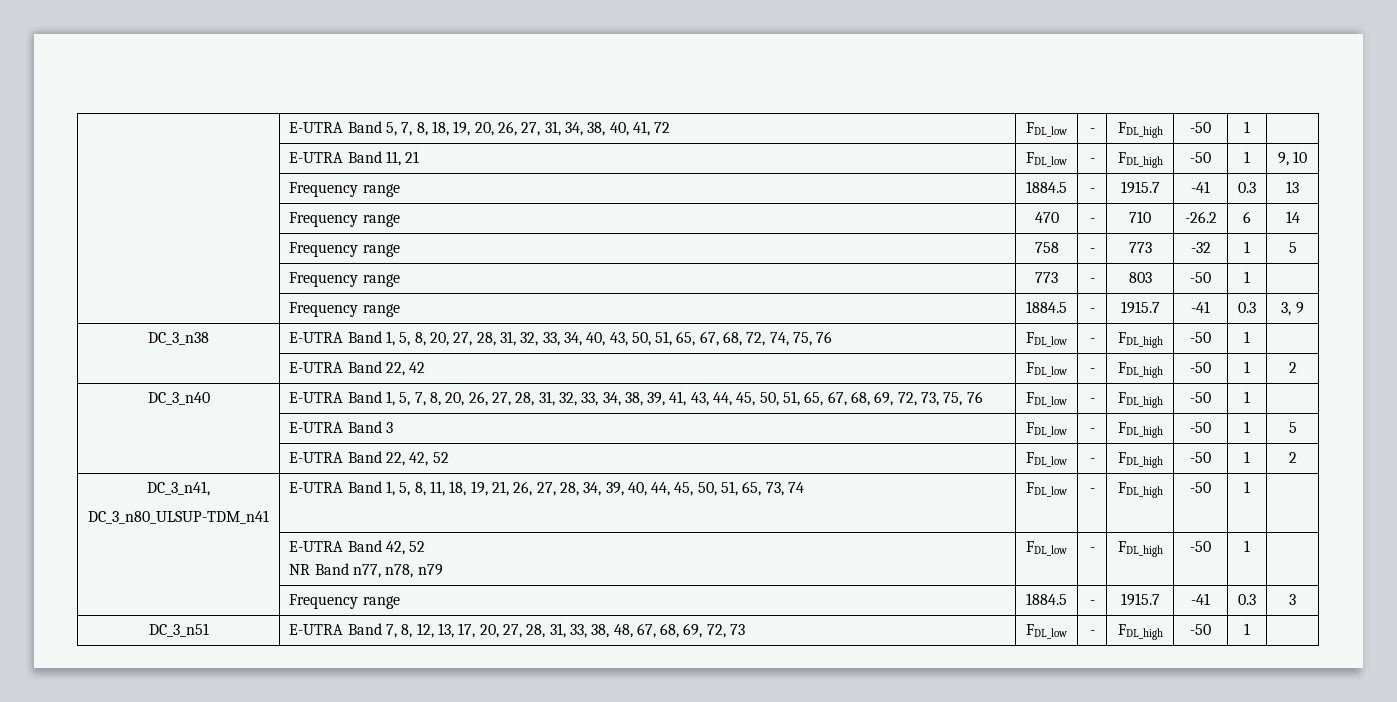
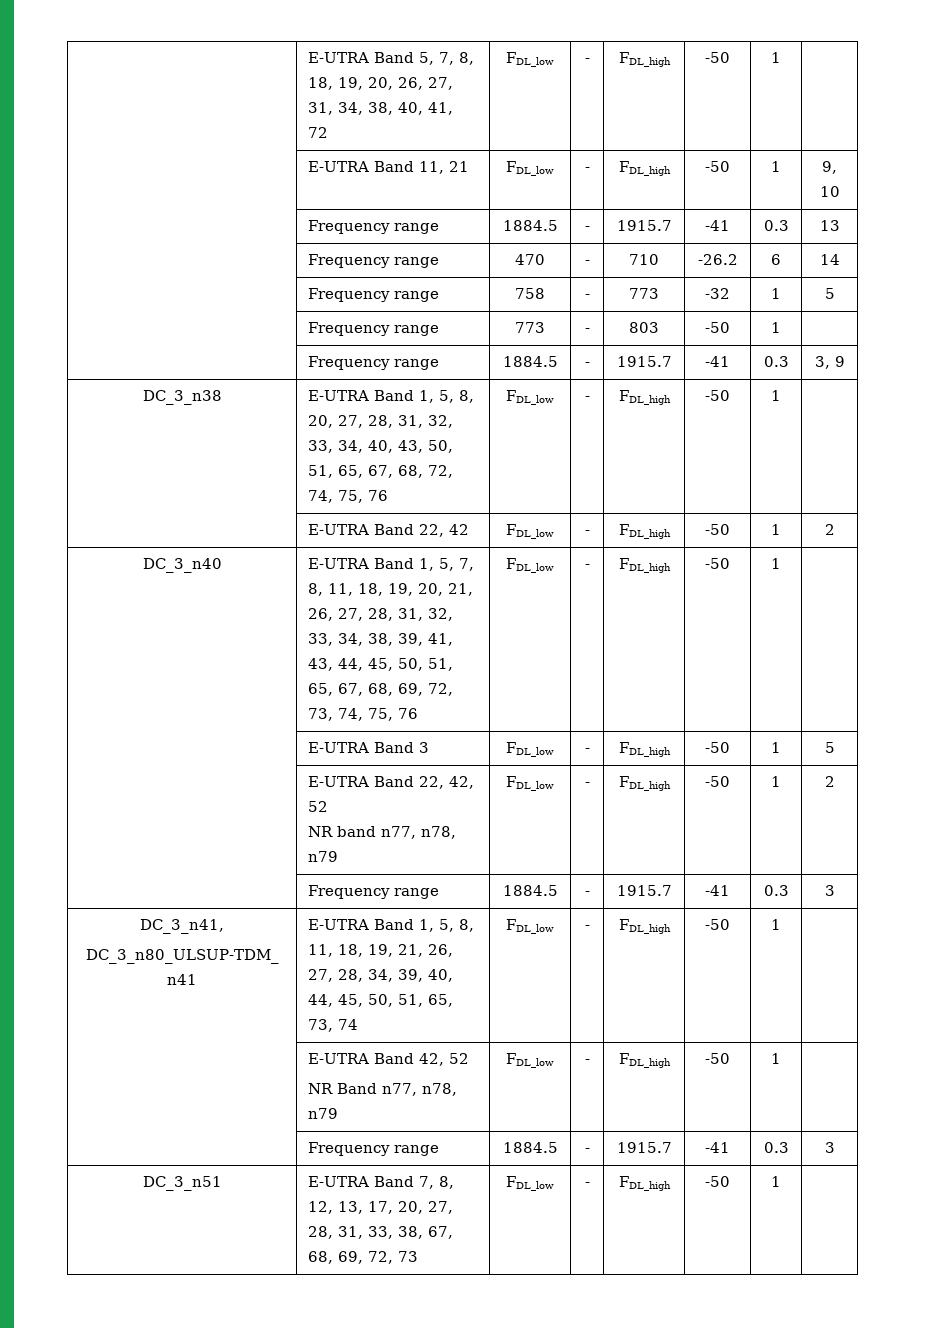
[445,392,465,406] 20, -> [328,583,474,596] 11, 18, 19, 20, 21,
(940, 399) none -> [338,708,364,721] 74,
[1026,452,1067,467] [1089,458,1095,463] [1117,452,1163,468] [1190,452,1211,463] [1244,451,1250,463] [1288,452,1297,463] | FDL_low | - | FDL_high | -50 | 1 | 2 -> [308,826,457,839] [308,851,339,862] [506,776,554,791] [584,782,590,787] [618,776,671,791] [705,776,730,787] [771,776,781,787] [824,776,835,787] [308,885,440,899] [502,885,558,896] [584,891,590,896] [616,885,672,896] [705,885,730,896] [763,885,789,896] [824,885,835,896] // NR band n77, n78, n79 | FDL_low | - | FDL_high | -50 | 1 | 2 // | Frequency range | 1884.5 | - | 1915.7 | -41 | 0.3 | 3
[613,624,633,638] 48, -> (424, 1232) none

